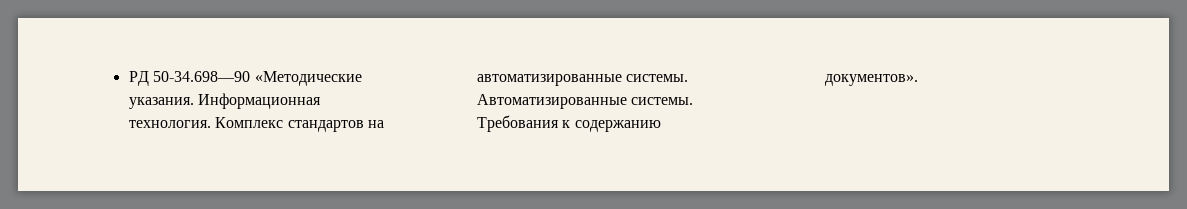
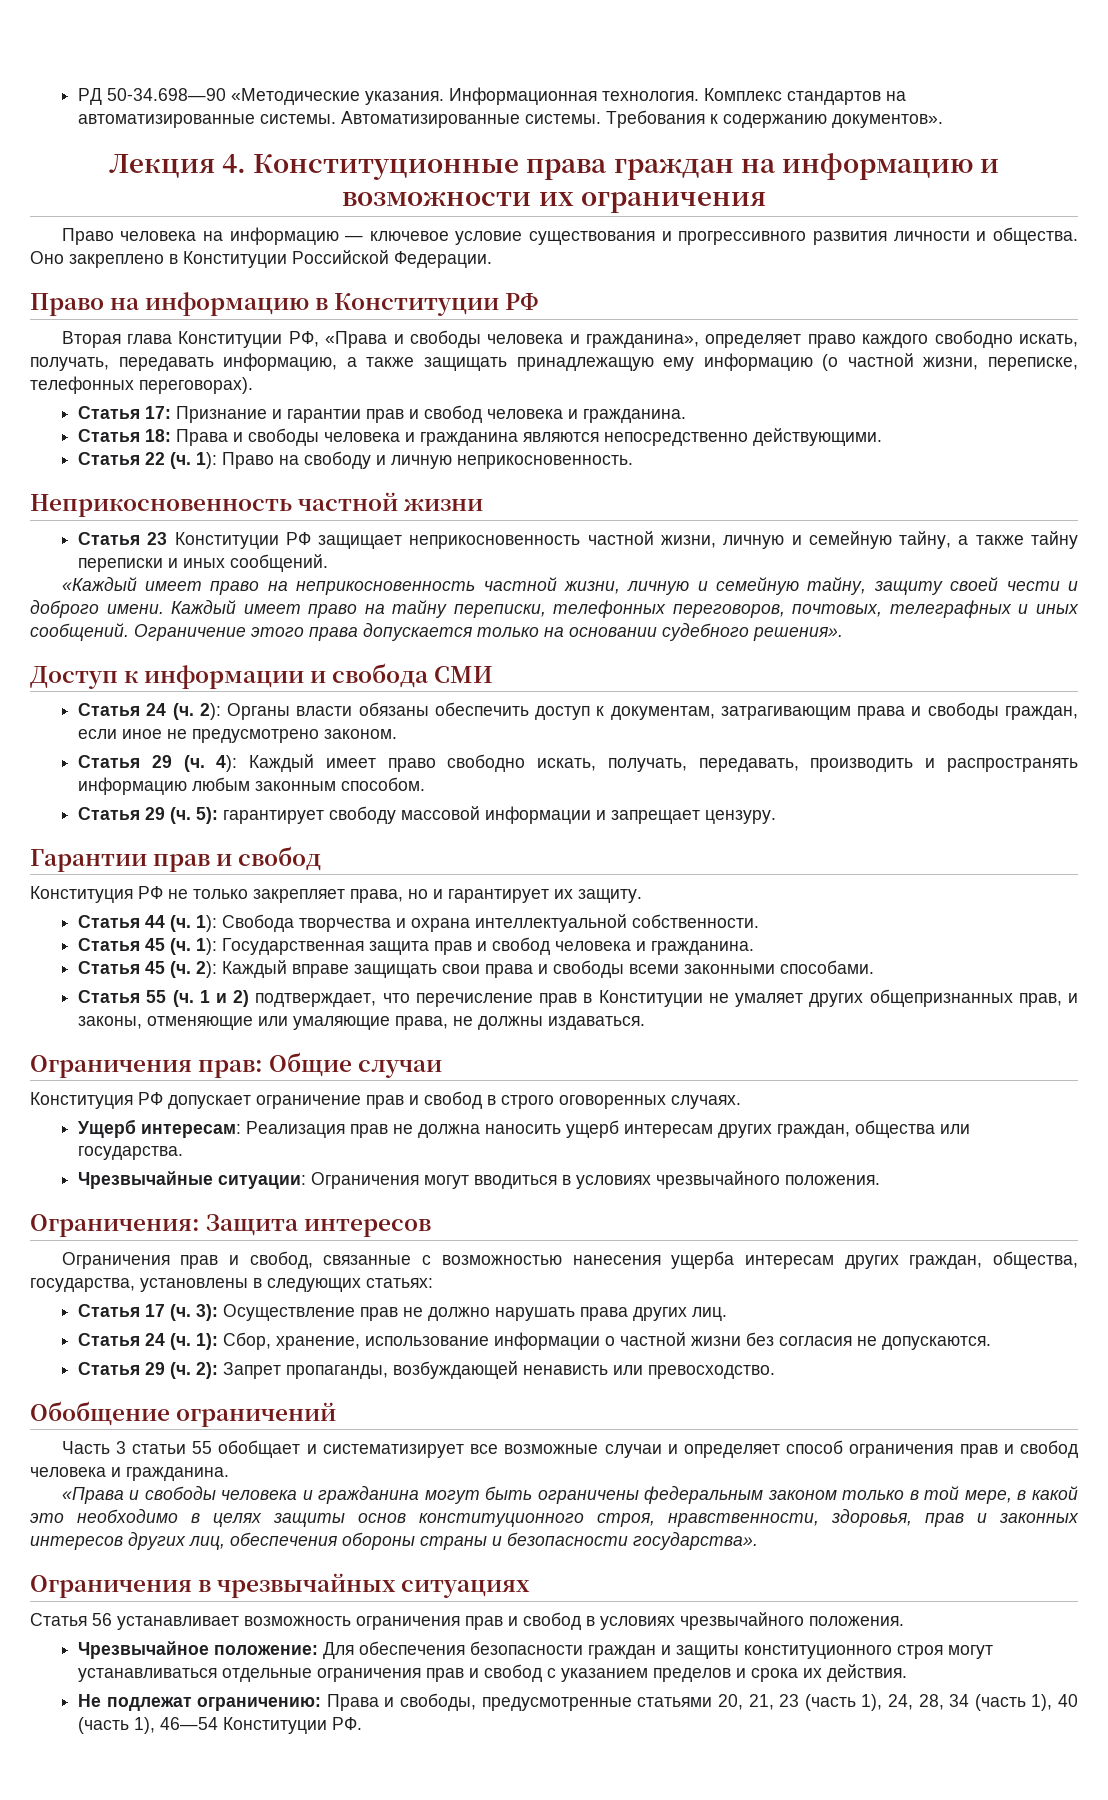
(918, 80) none -> [109,153,999,180] [342,192,766,213] [61,227,1078,245] [30,250,492,268] [30,292,540,316] [61,330,1078,348] [30,353,1078,371] [30,376,253,394] [78,405,687,423] [78,428,883,446] [78,451,634,469] [30,492,484,517] [78,531,1078,549] [78,554,329,572] [61,577,1078,595] [30,600,1079,618] [30,623,843,641] [30,663,494,689] [78,702,1078,720] [78,729,398,743] [78,754,1078,772] [78,777,426,795] [78,806,777,824] [30,846,322,872] [30,886,642,903] [78,914,760,932] [78,937,755,955] [78,960,875,978] [78,989,1078,1007] [78,1016,646,1030] [30,1052,443,1078] [30,1091,741,1109] [78,1119,971,1138] [78,1146,184,1160] [78,1171,881,1189] [30,1214,432,1237] [61,1251,1079,1269] [30,1278,433,1292] [78,1304,728,1321] [78,1332,992,1350] [78,1361,776,1379] [30,1401,337,1427] [61,1440,1078,1458] [30,1467,229,1481] [61,1486,1078,1504] [30,1509,1079,1527] [30,1532,758,1550] [30,1573,531,1598] [30,1612,904,1630] [78,1641,994,1659] [78,1664,908,1682] [78,1693,1078,1711] [78,1717,363,1734] // Лекция 4. Конституционные права граждан на информацию и возможности их ограничения // Право человека на информацию — ключевое условие существования и прогрессивного развития личности и общества. Оно закреплено в Конституции Российской Федерации. // Право на информацию в Конституции РФ // Вторая глава Конституции РФ, «Права и свободы человека и гражданина», определяет право каждого свободно искать, получать, передавать информацию, а также защищать принадлежащую ему информацию (о частной жизни, переписке, телефонных переговорах). // Статья 17: Признание и гарантии прав и свобод человека и гражданина. // Статья 18: Права и свободы человека и гражданина являются непосредственно действующими. // Статья 22 (ч. 1): Право на свободу и личную неприкосновенность. // Неприкосновенность частной жизни // Статья 23 Конституции РФ защищает неприкосновенность частной жизни, личную и семейную тайну, а также тайну переписки и иных сообщений. // «Каждый имеет право на неприкосновенность частной жизни, личную и семейную тайну, защиту своей чести и доброго имени. Каждый имеет право на тайну переписки, телефонных переговоров, почтовых, телеграфных и иных сообщений. Ограничение этого права допускается только на основании судебного решения». // Доступ к информации и свобода СМИ // Статья 24 (ч. 2): Органы власти обязаны обеспечить доступ к документам, затрагивающим права и свободы граждан, если иное не предусмотрено законом. // Статья 29 (ч. 4): Каждый имеет право свободно искать, получать, передавать, производить и распространять информацию любым законным способом. // Статья 29 (ч. 5): гарантирует свободу массовой информации и запрещает цензуру. // Гарантии прав и свобод // Конституция РФ не только закрепляет права, но и гарантирует их защиту. // Статья 44 (ч. 1): Свобода творчества и охрана интеллектуальной собственности. // Статья 45 (ч. 1): Государственная защита прав и свобод человека и гражданина. // Статья 45 (ч. 2): Каждый вправе защищать свои права и свободы всеми законными способами. // Статья 55 (ч. 1 и 2) подтверждает, что перечисление прав в Конституции не умаляет других общепризнанных прав, и законы, отменяющие или умаляющие права, не должны издаваться. // Ограничения прав: Общие случаи // Конституция РФ допускает ограничение прав и свобод в строго оговоренных случаях. // Ущерб интересам: Реализация прав не должна наносить ущерб интересам других граждан, общества или государства. // Чрезвычайные ситуации: Ограничения могут вводиться в условиях чрезвычайного положения. // Ограничения: Защита интересов // Ограничения прав и свобод, связанные с возможностью нанесения ущерба интересам других граждан, общества, государства, установлены в следующих статьях: // Статья 17 (ч. 3): Осуществление прав не должно нарушать права других лиц. // Статья 24 (ч. 1): Сбор, хранение, использование информации о частной жизни без согласия не допускаются. // Статья 29 (ч. 2): Запрет пропаганды, возбуждающей ненависть или превосходство. // Обобщение ограничений // Часть 3 статьи 55 обобщает и систематизирует все возможные случаи и определяет способ ограничения прав и свобод человека и гражданина. // «Права и свободы человека и гражданина могут быть ограничены федеральным законом только в той мере, в какой это необходимо в целях защиты основ конституционного строя, нравственности, здоровья, прав и законных интересов других лиц, обеспечения обороны страны и безопасности государства». // Ограничения в чрезвычайных ситуациях // Статья 56 устанавливает возможность ограничения прав и свобод в условиях чрезвычайного положения. // Чрезвычайное положение: Для обеспечения безопасности граждан и защиты конституционного строя могут устанавливаться отдельные ограничения прав и свобод с указанием пределов и срока их действия. // Не подлежат ограничению: Права и свободы, предусмотренные статьями 20, 21, 23 (часть 1), 24, 28, 34 (часть 1), 40 (часть 1), 46—54 Конституции РФ.

